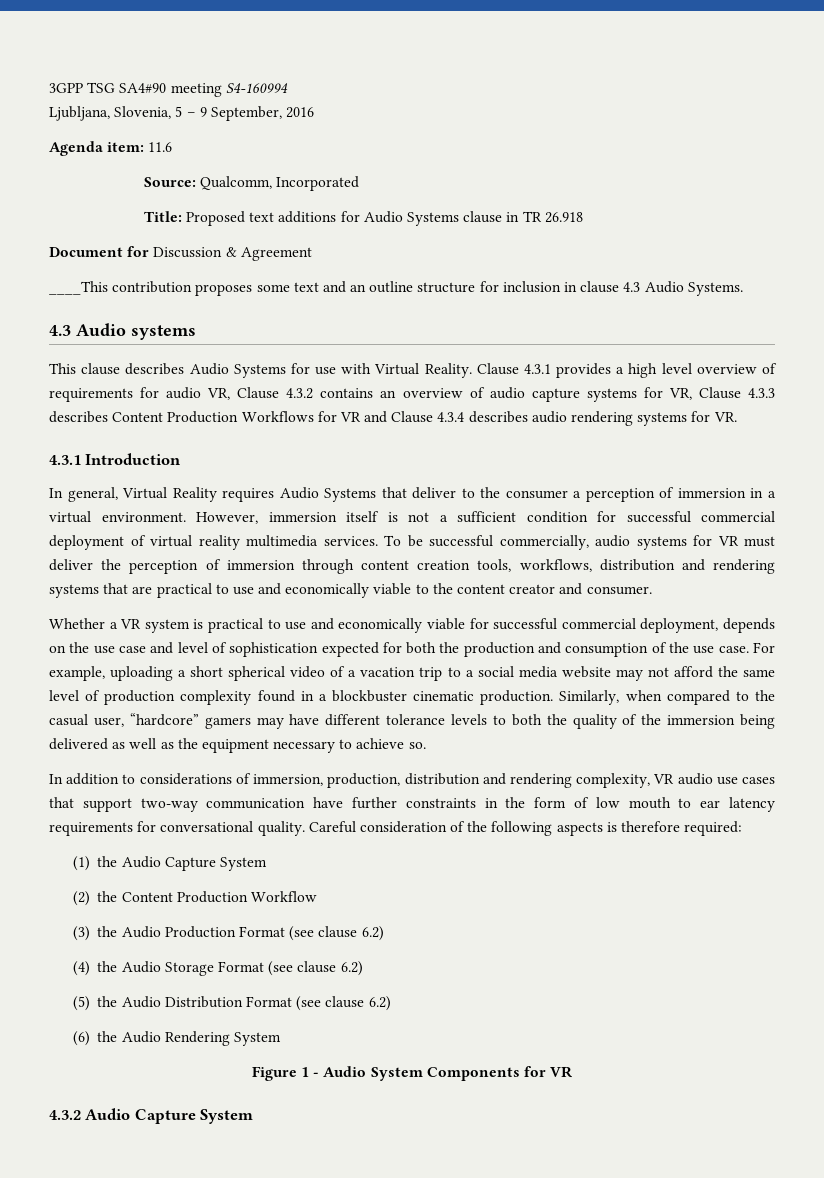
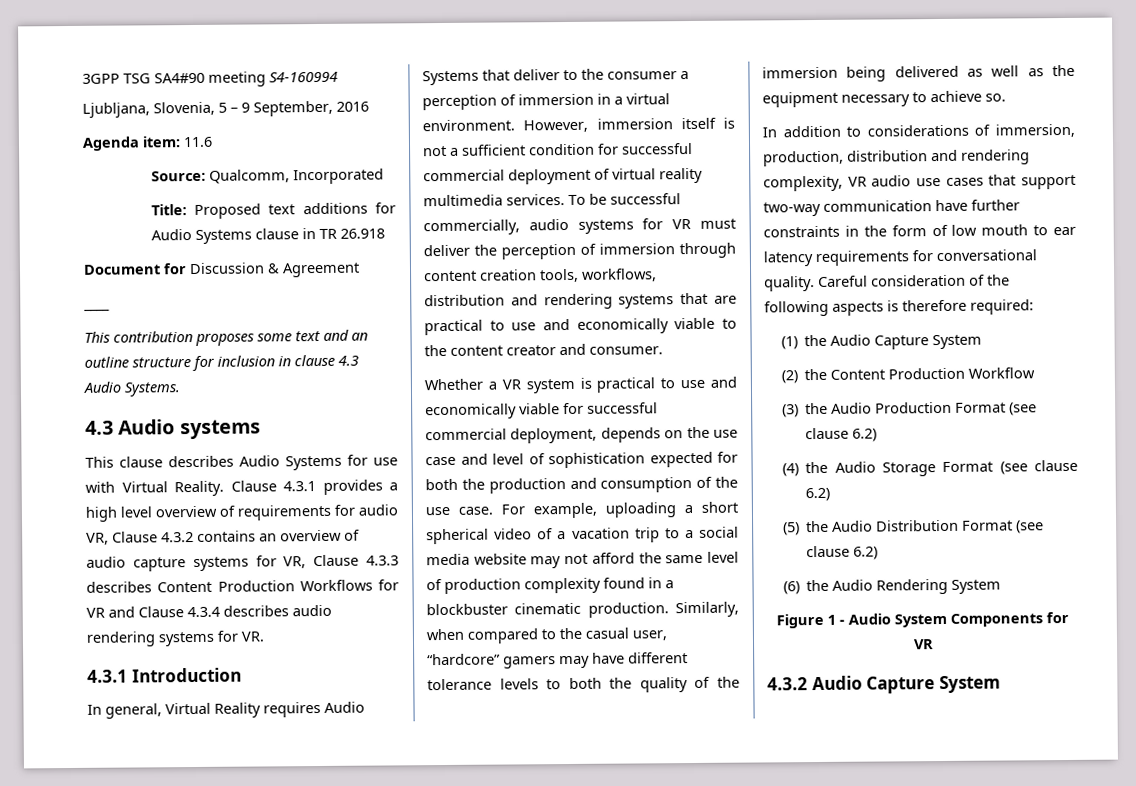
[49,281,108,295] ____This -> [83,308,110,312] [84,331,110,343] ____ // This

